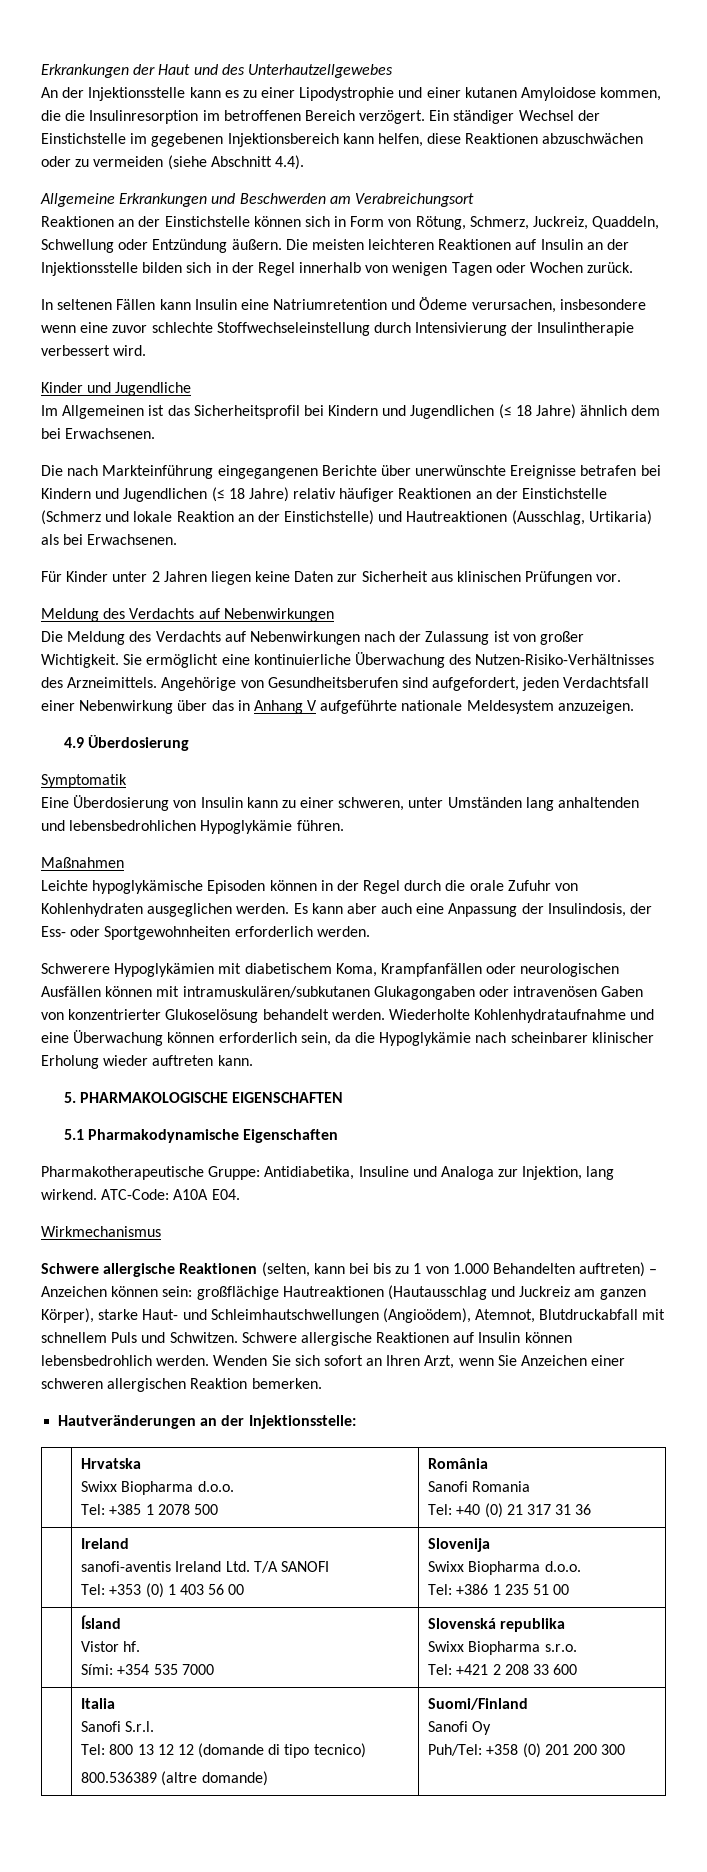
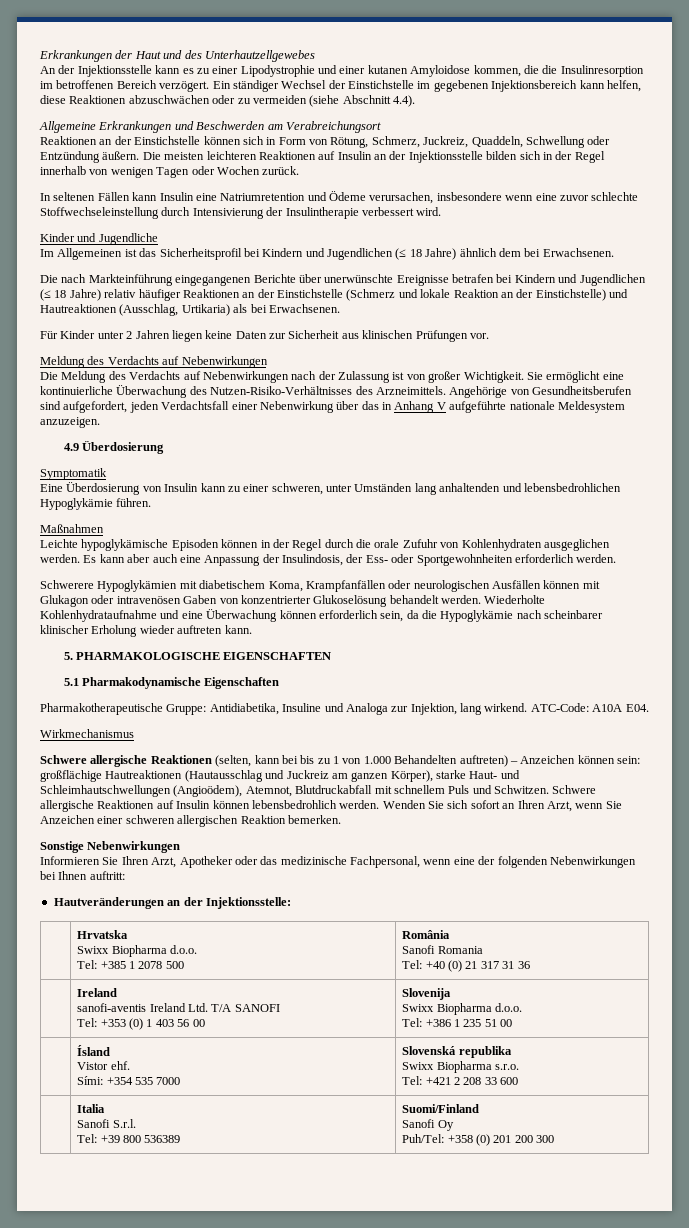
[182,986,475,1000] intramuskulären/subkutanen Glukagongaben -> [40,595,89,607] Glukagon
(322, 1383) none -> [40,841,181,853] [40,856,636,868] [40,871,125,880] // Sonstige Nebenwirkungen // Informieren Sie Ihren Arzt, Apotheker oder das medizinische Fachpersonal, wenn eine der folgenden Nebenwirkungen bei Ihnen auftritt:
[123,1641,141,1652] hf. -> [110,1061,130,1070] ehf.
[109,1743,366,1758] [81,1771,268,1786] 800 13 12 12 (domande di tipo tecnico) // 800.536389 (altre domande) -> [100,1135,181,1143] +39 800 536389

